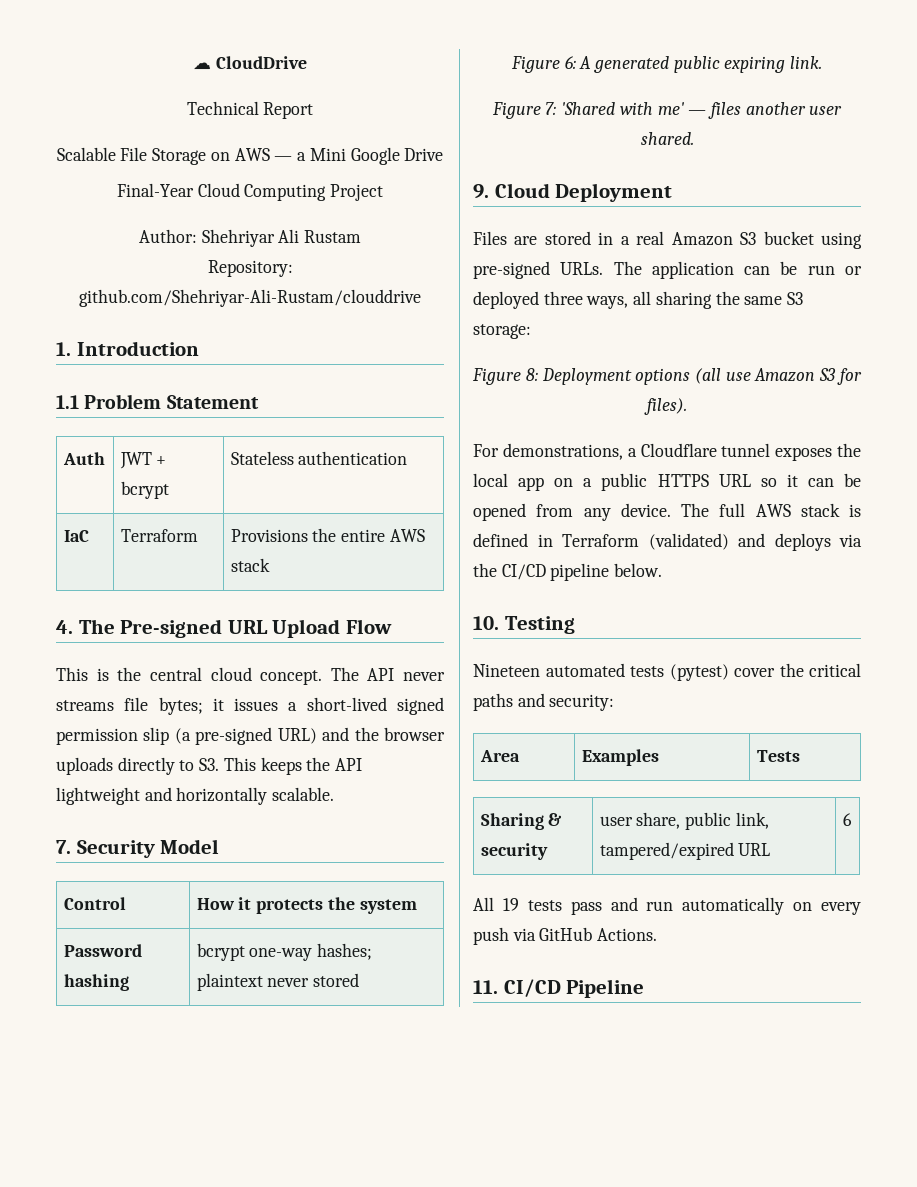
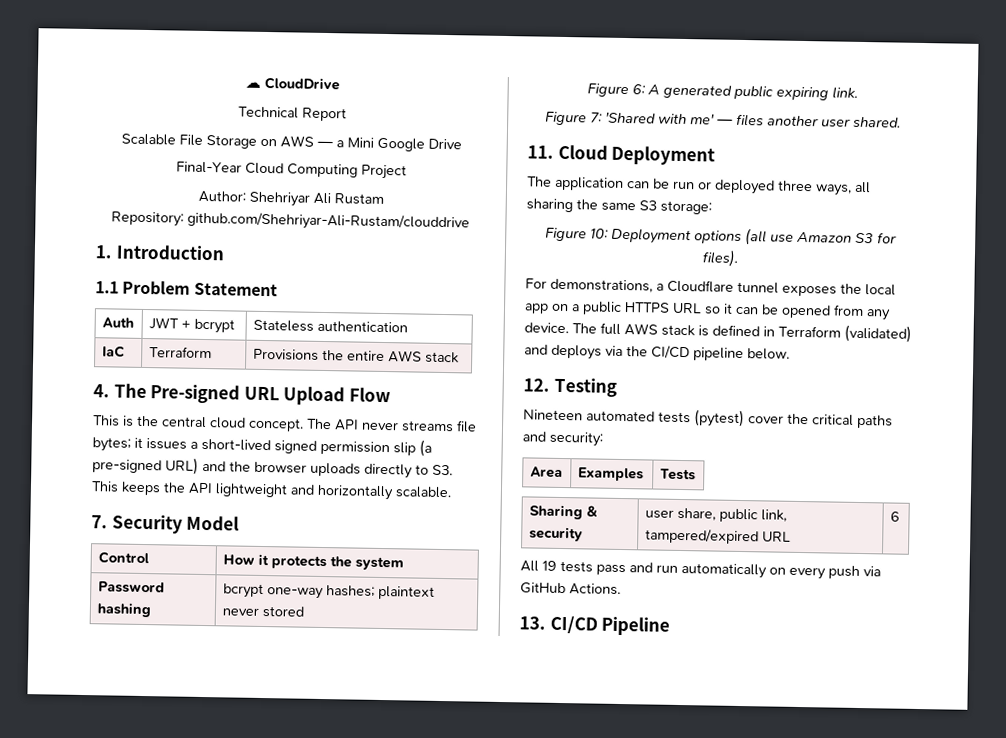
[473,184,489,199] 9. -> [527,145,554,159] 11.
[473,231,863,249] [473,261,604,279] Files are stored in a real Amazon S3 bucket using pre-signed URLs. -> (716, 155) none
[525,368,538,381] 8: -> [590,228,609,239] 10:
[473,616,499,630] 10. -> [523,378,550,392] 12.
[473,980,498,994] 11. -> [519,616,546,630] 13.

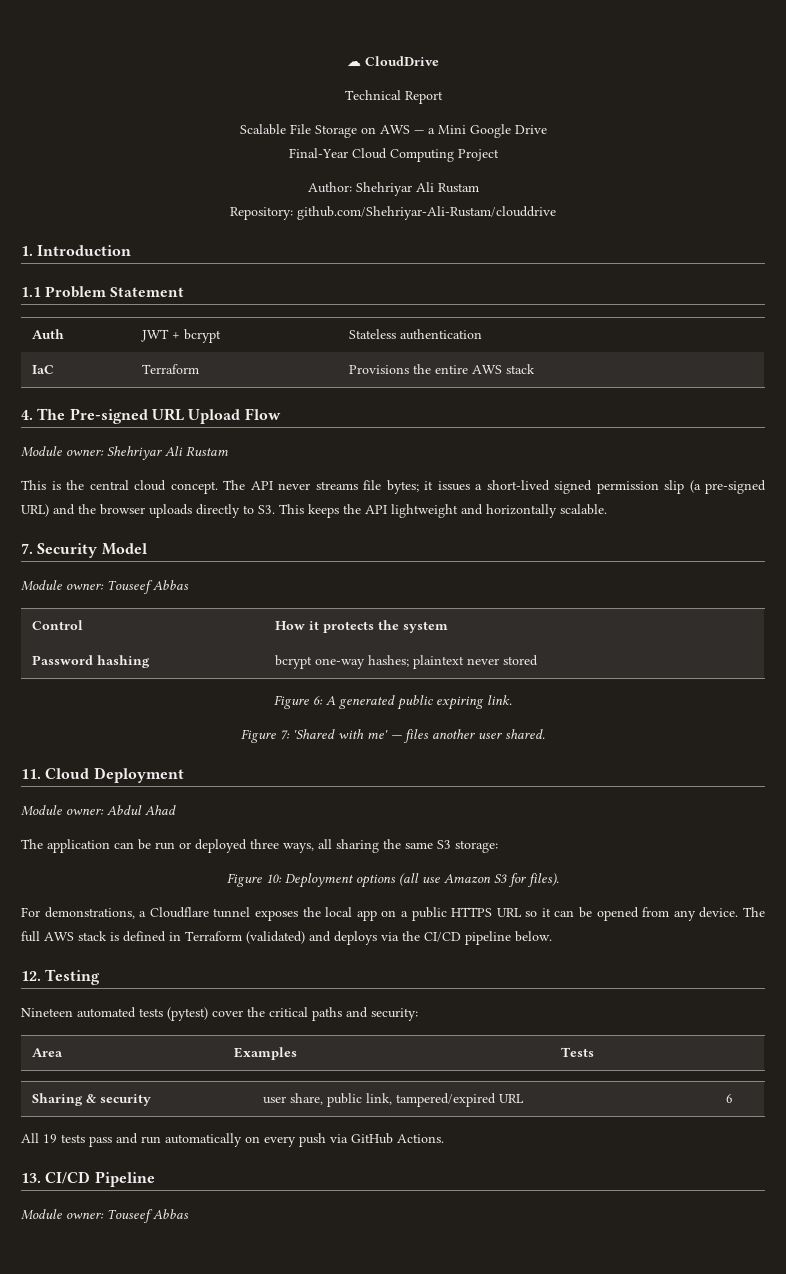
(391, 395) none -> [21,446,228,460] // Module owner: Shehriyar Ali Rustam
(240, 523) none -> [21,580,189,594] // Module owner: Touseef Abbas
(716, 155) none -> [21,805,176,816] // Module owner: Abdul Ahad
(671, 626) none -> [21,1209,189,1223] // Module owner: Touseef Abbas

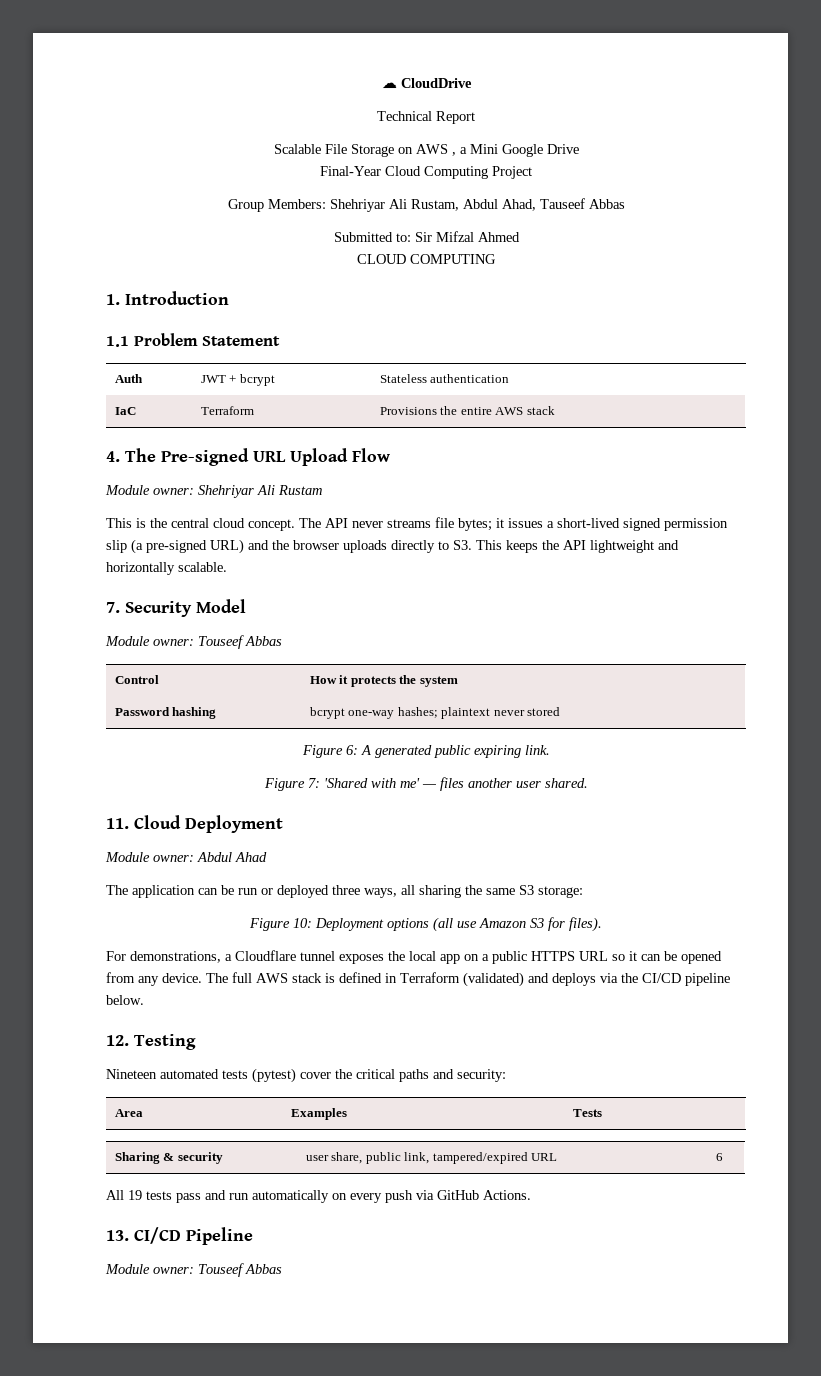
[413,130,424,134] — -> [451,152,456,156] ,
[307,182,479,196] [230,206,556,220] Author: Shehriyar Ali Rustam // Repository: github.com/Shehriyar-Ali-Rustam/clouddrive -> [227,198,625,212] [333,231,520,242] [357,254,496,264] Group Members: Shehriyar Ali Rustam, Abdul Ahad, Tauseef Abbas // Submitted to: Sir Mifzal Ahmed // CLOUD COMPUTING

